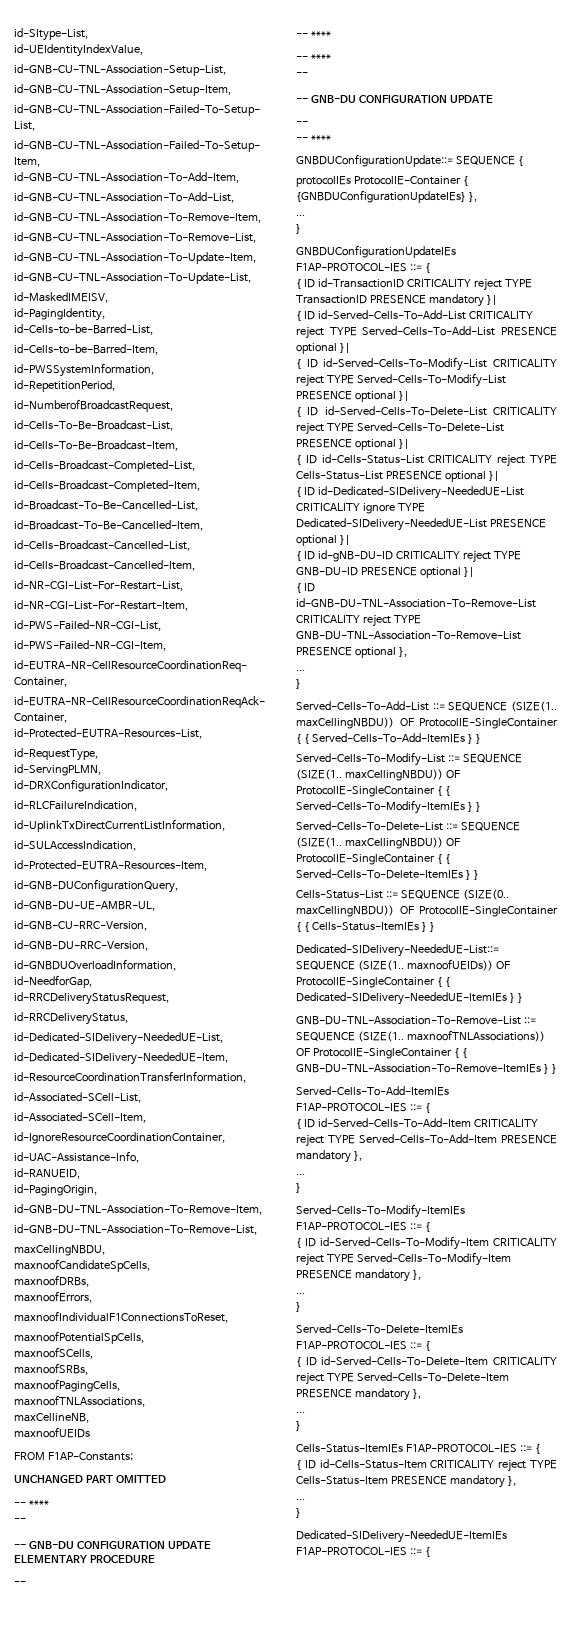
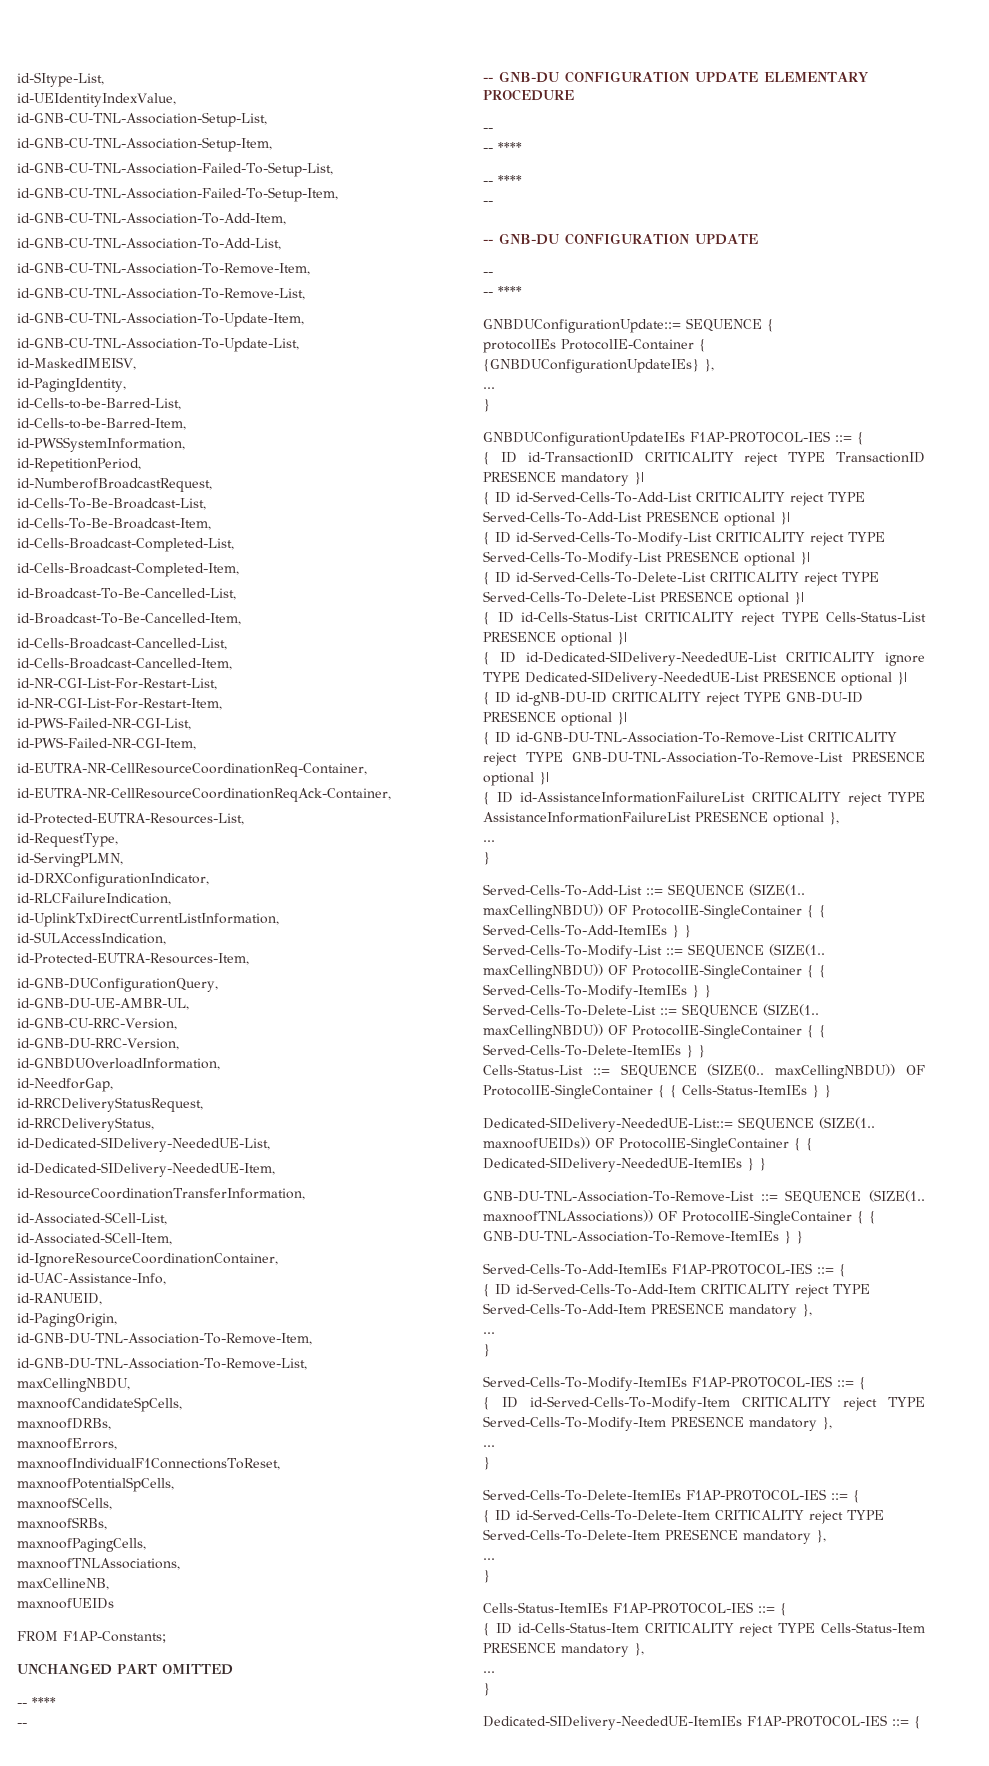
(396, 652) none -> [539,772,549,785] [483,792,925,806] [483,811,824,826] }| // { ID id-AssistanceInformationFailureList CRITICALITY reject TYPE AssistanceInformationFailureList PRESENCE optional

